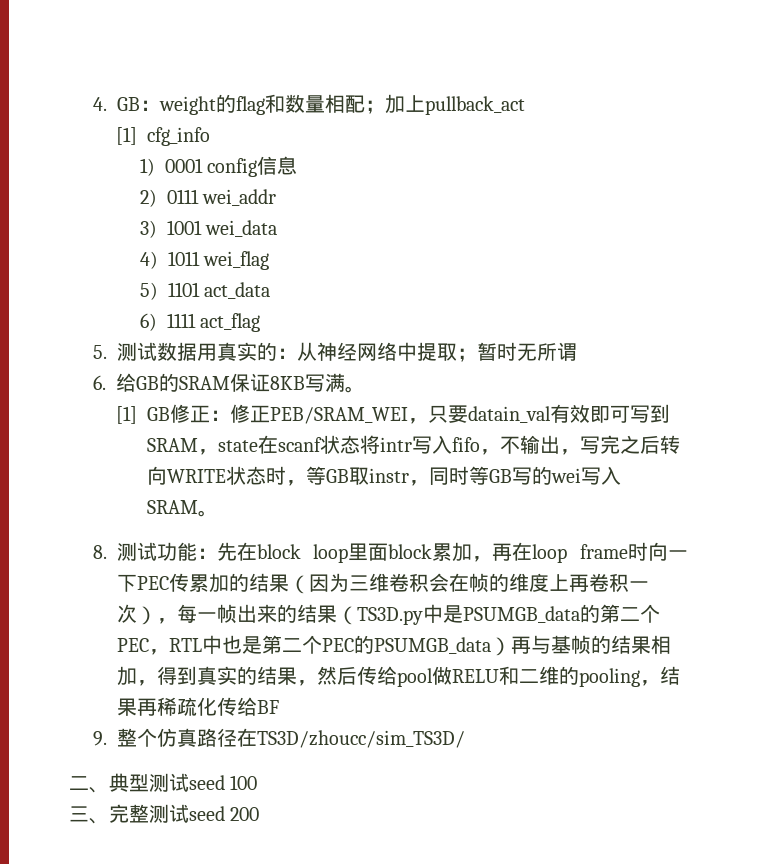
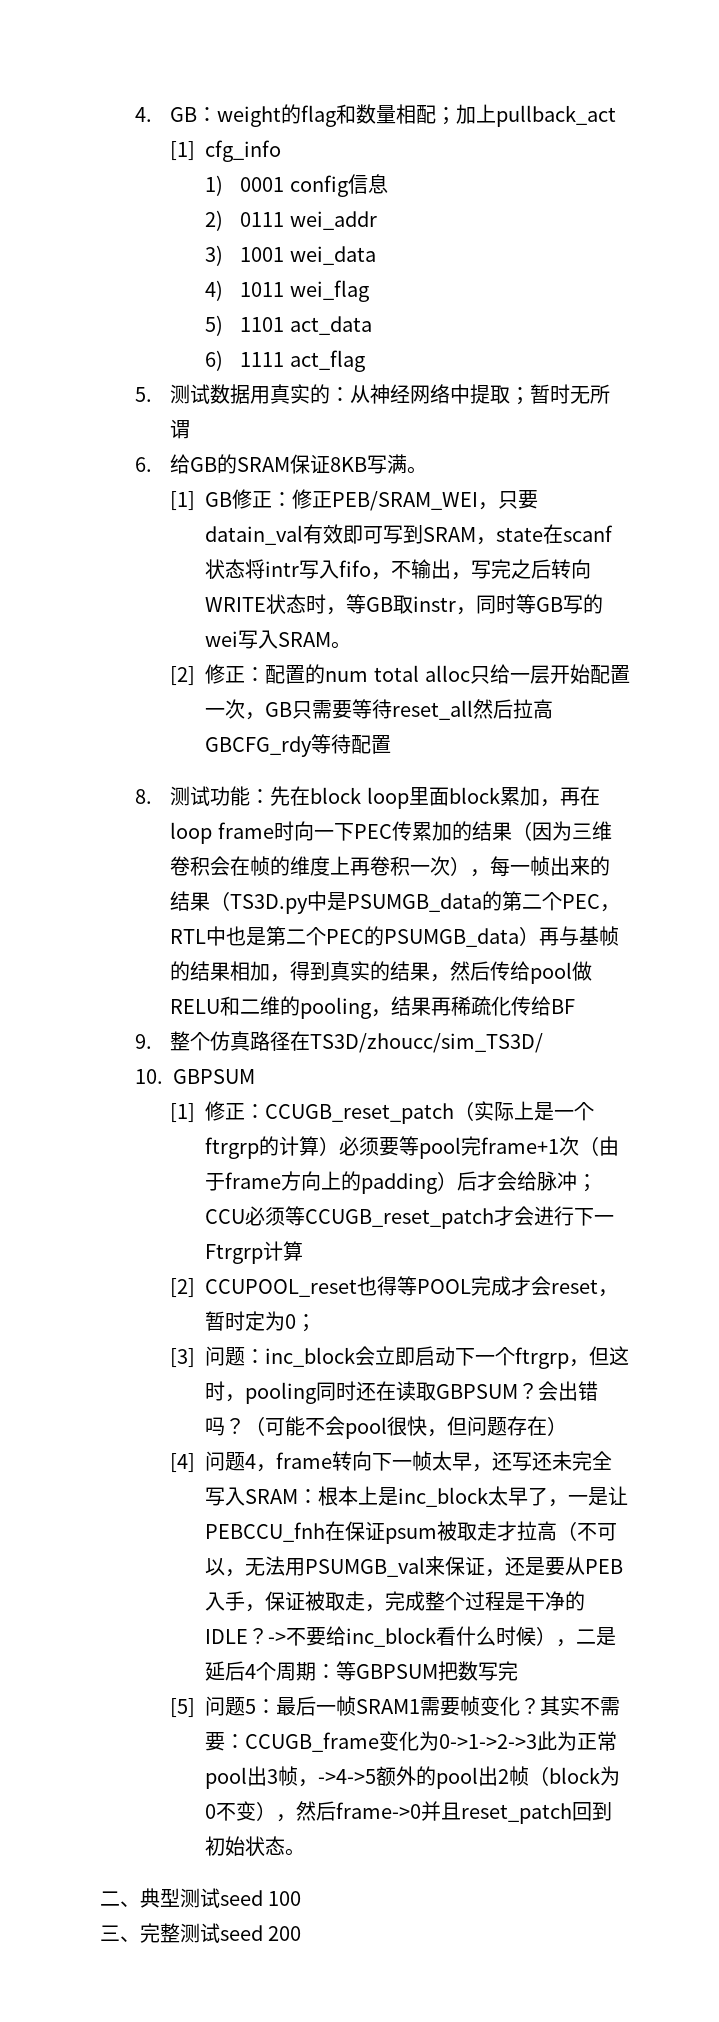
(219, 513) none -> [170,664,630,686] [205,699,554,720] [205,734,392,757] // [2]修正：配置的num total alloc只给一层开始配置一次，GB只需要等待reset_all然后拉高GBCFG_rdy等待配置
(465, 739) none -> [135,1069,256,1084] [170,1101,595,1124] [205,1136,620,1159] [205,1171,598,1194] [205,1206,615,1229] [205,1241,304,1264] [170,1276,619,1298] [205,1311,317,1332] [170,1346,630,1369] [205,1381,599,1404] [205,1416,568,1439] [170,1451,613,1473] [205,1486,629,1507] [205,1521,618,1544] [205,1556,624,1577] [205,1591,586,1612] [205,1626,617,1647] [205,1661,519,1681] [170,1696,621,1718] [205,1731,618,1752] [205,1766,621,1789] [205,1801,613,1824] [205,1836,306,1856] // 10. GBPSUM // [1]修正：CCUGB_reset_patch（实际上是一个ftrgrp的计算）必须要等pool完frame+1次（由于frame方向上的padding）后才会给脉冲；CCU必须等CCUGB_reset_patch才会进行下一Ftrgrp计算 // [2] CCUPOOL_reset也得等POOL完成才会reset，暂时定为0； // [3]问题：inc_block会立即启动下一个ftrgrp，但这时，pooling同时还在读取GBPSUM？会出错吗？（可能不会pool很快，但问题存在） // [4]问题4，frame转向下一帧太早，还写还未完全写入SRAM：根本上是inc_block太早了，一是让PEBCCU_fnh在保证psum被取走才拉高（不可以，无法用PSUMGB_val来保证，还是要从PEB入手，保证被取走，完成整个过程是干净的IDLE？->不要给inc_block看什么时候），二是延后4个周期：等GBPSUM把数写完 // [5]问题5：最后一帧SRAM1需要帧变化？其实不需要：CCUGB_frame变化为0->1->2->3此为正常pool出3帧，->4->5额外的pool出2帧（block为0不变），然后frame->0并且reset_patch回到初始状态。

